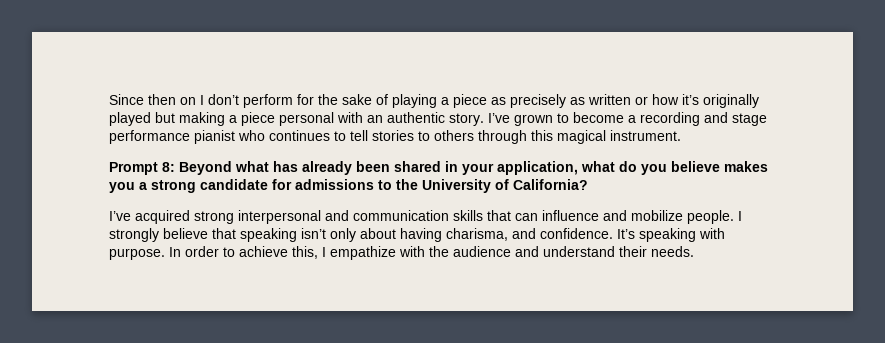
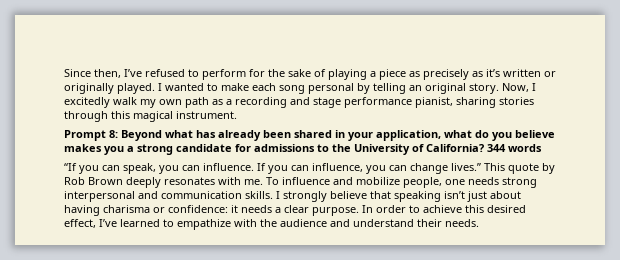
[148,94,239,105] then on I don’t -> [94,69,199,78] then, I’ve refused to
(585, 101) none -> [486,69,500,77] it’s
[652,94,759,108] [109,112,624,126] how it’s originally played but making a piece personal with an authentic story. I’ve grown to become -> [64,83,536,94] [64,97,223,108] originally played. I wanted to make each song personal by telling an original story. Now, I excitedly walk my own path as
[194,130,474,144] pianist who continues to tell stories to others -> [415,97,534,108] pianist, sharing stories
[109,210,734,224] // I’ve acquired strong interpersonal and communication skills that can influence and mobilize people. -> [487,144,542,152] [64,163,555,174] [64,177,537,188] [64,191,273,202] 344 words // “If you can speak, you can influence. If you can influence, you can change lives.” This quote by Rob Brown deeply resonates with me. To influence and mobilize people, one needs strong interpersonal and communication skills.
[330,228,356,242] only -> [467,191,487,202] just
[446,228,725,242] charisma, and confidence. It’s speaking with -> [103,205,309,213] charisma or confidence: it needs a clear
[292,246,326,259] this, I -> [465,205,526,213] [64,219,174,228] this desired effect, I’ve learned to

